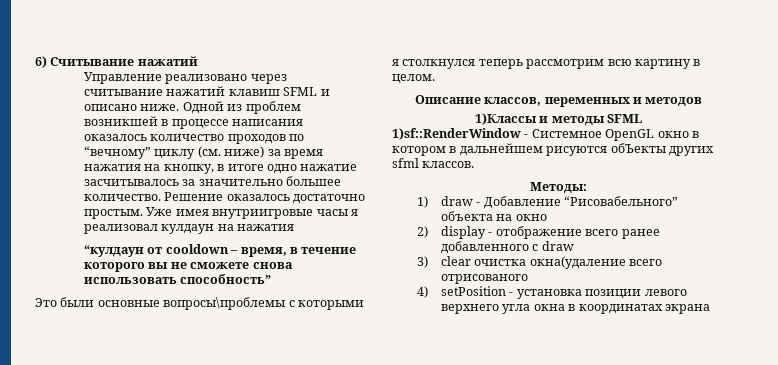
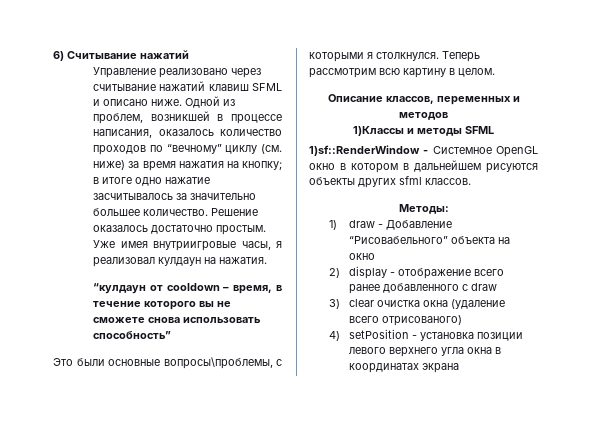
[245,101,301,114] проблем -> [93,113,144,124] проблем,
[232,119,304,126] написания -> [93,129,153,138] написания,
[163,164,214,174] кнопку, -> [242,161,282,170] кнопку;
[316,209,348,216] часы -> [241,241,271,250] часы,
[237,224,295,231] нажатия -> [219,257,268,264] нажатия.
[163,297,286,310] вопросы\проблемы -> [163,357,273,369] вопросы\проблемы,
[402,59,523,69] столкнулся теперь -> [376,51,480,62] столкнулся. Теперь
[610,143,666,153] обЪекты -> [309,177,355,185] объекты
[529,256,663,269] [441,274,529,284] окна(удаление всего отрисованого -> [423,299,506,309] [349,315,463,326] окна (удаление всего отрисованого)

